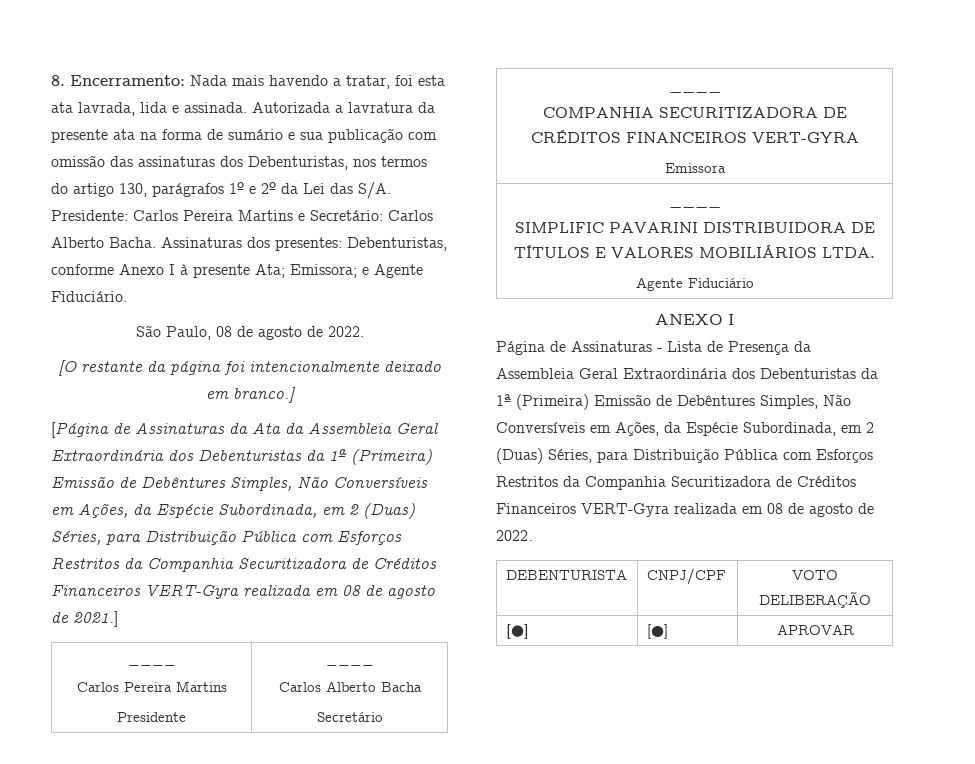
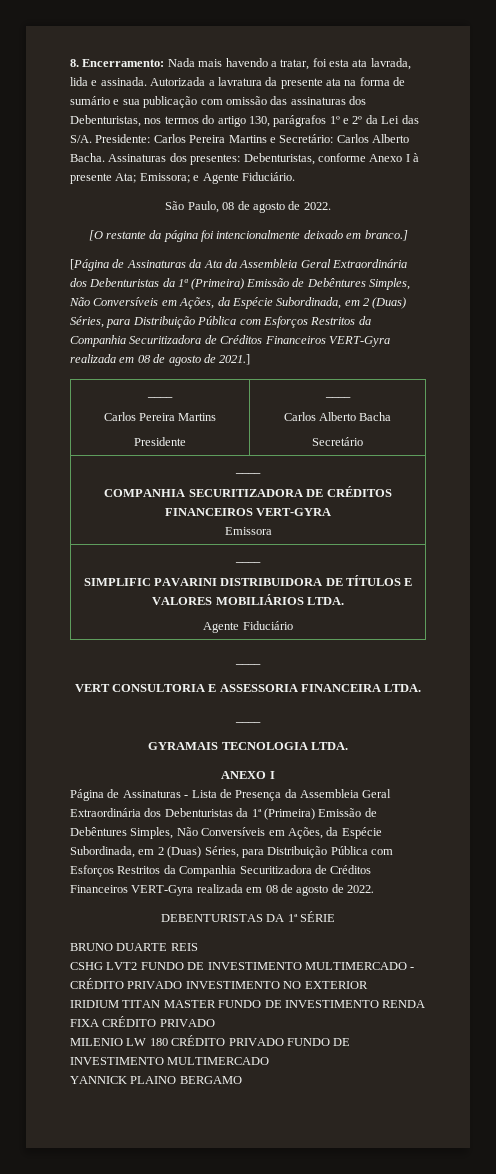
(754, 283) none -> [235,663,261,665] [74,684,422,692] [235,721,261,723] [148,742,348,750] // ____ // VERT CONSULTORIA E ASSESSORIA FINANCEIRA LTDA. // ____ // GYRAMAIS TECNOLOGIA LTDA.
[505,569,627,580] [646,568,726,585] [792,570,838,580] [759,591,871,608] [505,624,529,639] [646,624,668,639] [776,624,854,635] // DEBENTURISTA | CNPJ/CPF | VOTO DELIBERAÇÃO // [●] | [●] | APROVAR -> [160,911,336,922] [70,943,198,951] [70,962,415,970] [70,978,368,989] [70,1000,426,1008] [70,1016,215,1027] [70,1035,351,1046] [70,1057,270,1065] [70,1076,242,1084] // DEBENTURISTAS DA 1ª SÉRIE // BRUNO DUARTE REIS // CSHG LVT2 FUNDO DE INVESTIMENTO MULTIMERCADO - CRÉDITO PRIVADO INVESTIMENTO NO EXTERIOR // IRIDIUM TITAN MASTER FUNDO DE INVESTIMENTO RENDA FIXA CRÉDITO PRIVADO // MILENIO LW 180 CRÉDITO PRIVADO FUNDO DE INVESTIMENTO MULTIMERCADO // YANNICK PLAINO BERGAMO

